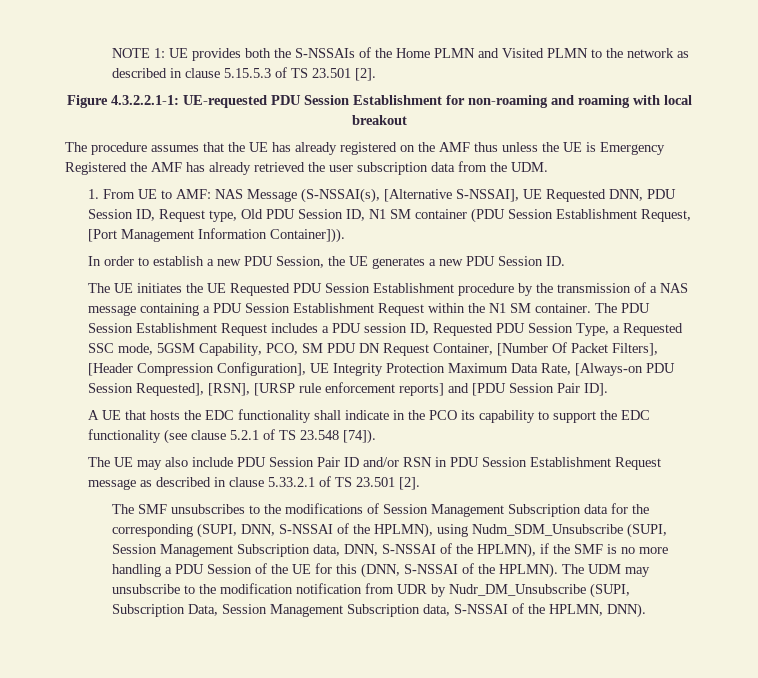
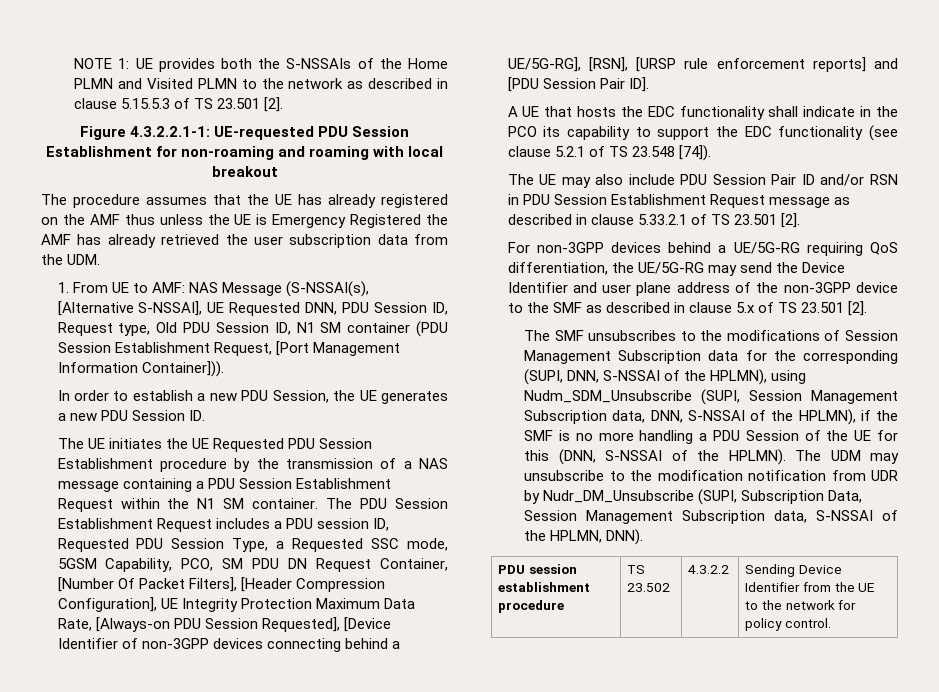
(205, 389) none -> [343,617,391,632] [57,638,400,652] [507,57,581,72] [Device Identifier of non-3GPP devices connecting behind a UE/5G-RG],
(421, 483) none -> [507,242,899,256] [507,262,845,276] [507,282,898,296] [507,301,868,316] // For non-3GPP devices behind a UE/5G-RG requiring QoS differentiation, the UE/5G-RG may send the Device Identifier and user plane address of the non-3GPP device to the SMF as described in clause 5.x of TS 23.501 [2].
(646, 610) none -> [498,564,577,574] [498,582,591,592] [498,600,565,613] [627,565,646,574] [627,583,671,592] [688,565,730,574] [745,564,842,577] [745,582,875,592] [745,600,857,610] [745,618,831,631] // PDU session establishment procedure | TS 23.502 | 4.3.2.2 | Sending Device Identifier from the UE to the network for policy control.

